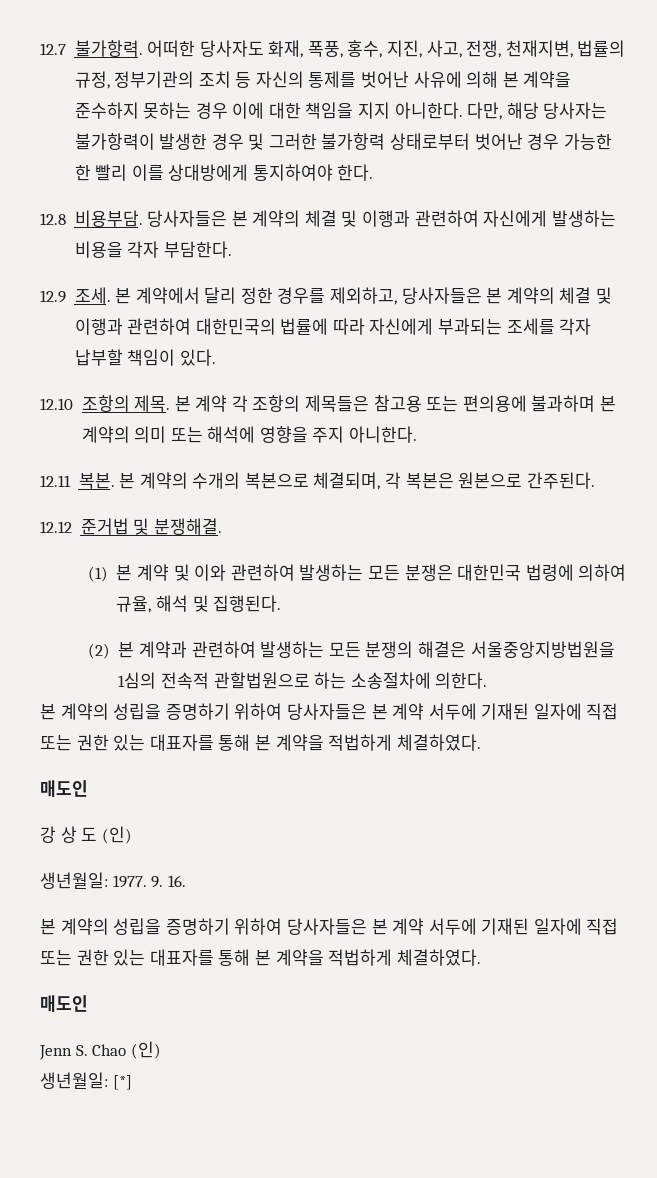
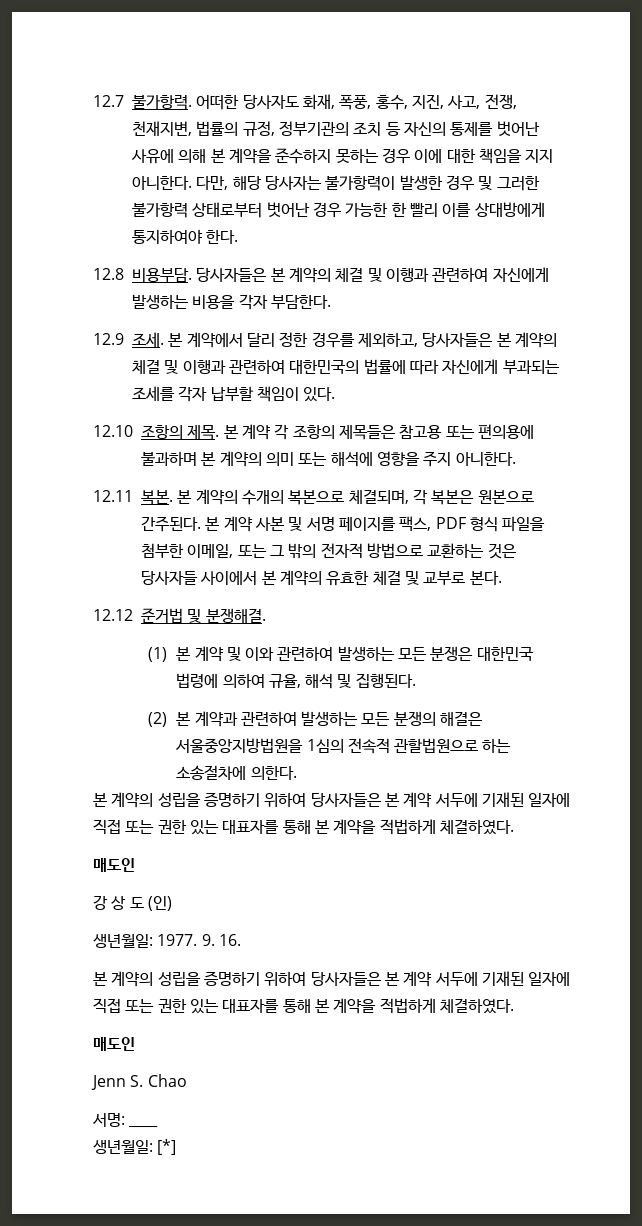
(595, 480) none -> [205,516,546,532] [141,543,517,559] [141,570,502,586] 본 계약 사본 및 서명 페이지를 팩스, PDF 형식 파일을 첨부한 이메일, 또는 그 밖의 전자적 방법으로 교환하는 것은 당사자들 사이에서 본 계약의 유효한 체결 및 교부로 본다.
[130,1041,161,1059] (인) -> [92,1113,159,1128] // 서명: ____

